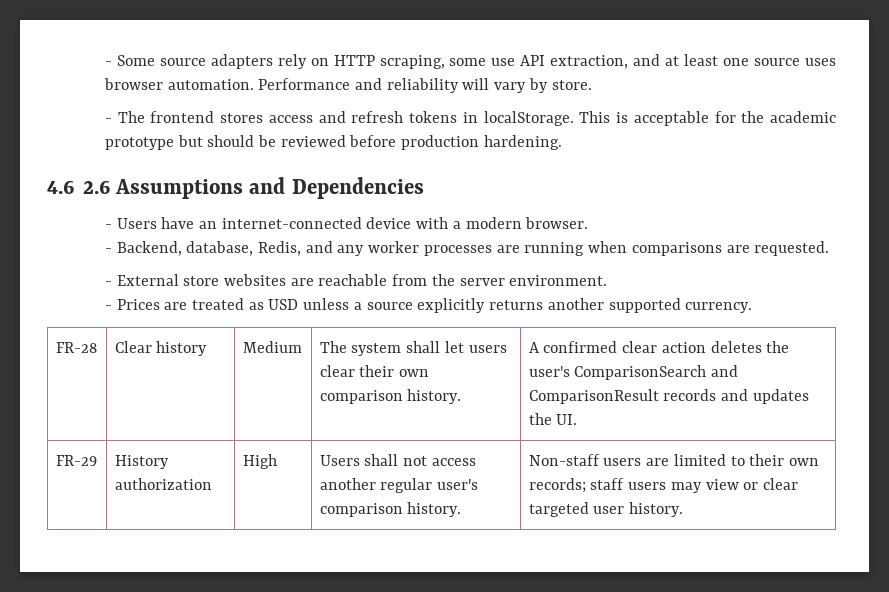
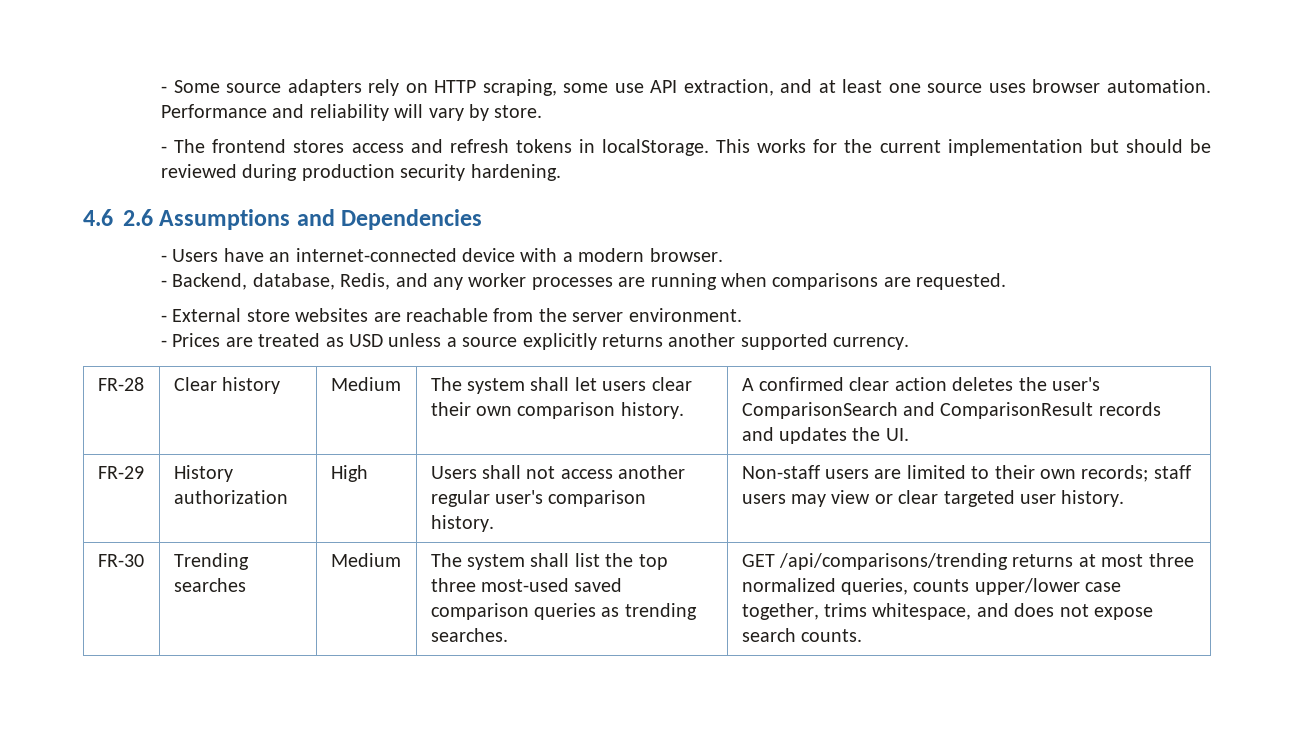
[616,111,837,126] [104,137,174,150] is acceptable for the academic prototype -> [757,139,1083,156] works for the current implementation
[349,135,480,150] before production -> [242,164,466,181] during production security
(684, 509) none -> [97,554,144,567] [173,553,249,570] [173,578,246,592] [330,553,401,567] [430,553,668,570] [430,578,623,592] [430,603,697,620] [430,628,508,642] [741,553,1194,570] [741,578,1122,595] [741,603,1154,620] [741,628,863,642] // FR-30 | Trending searches | Medium | The system shall list the top three most-used saved comparison queries as trending searches. | GET /api/comparisons/trending returns at most three normalized queries, counts upper/lower case together, trims whitespace, and does not expose search counts.

